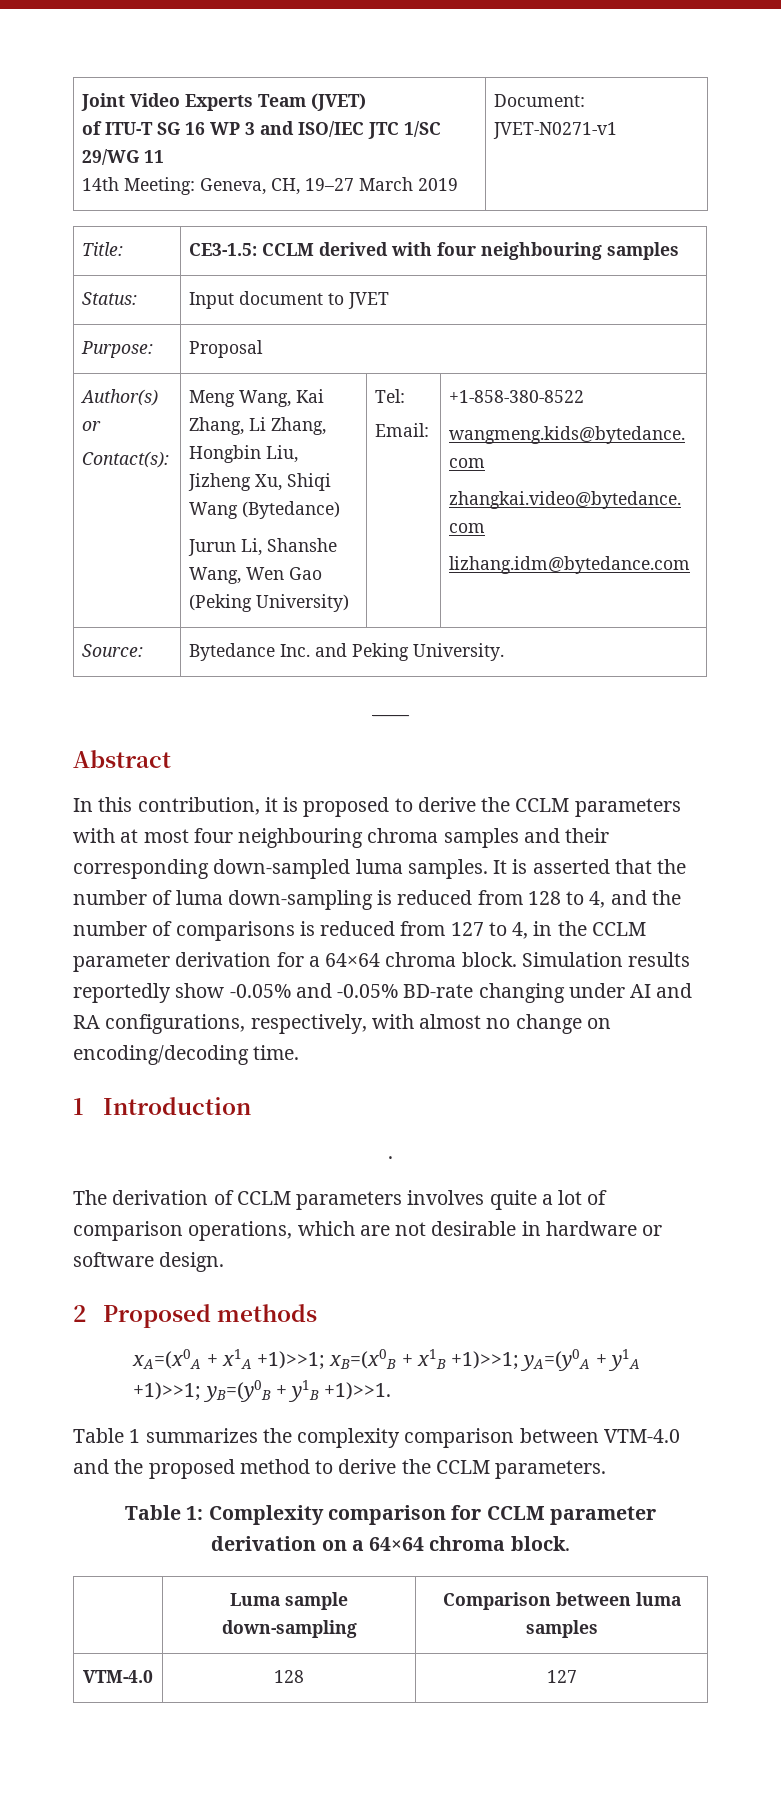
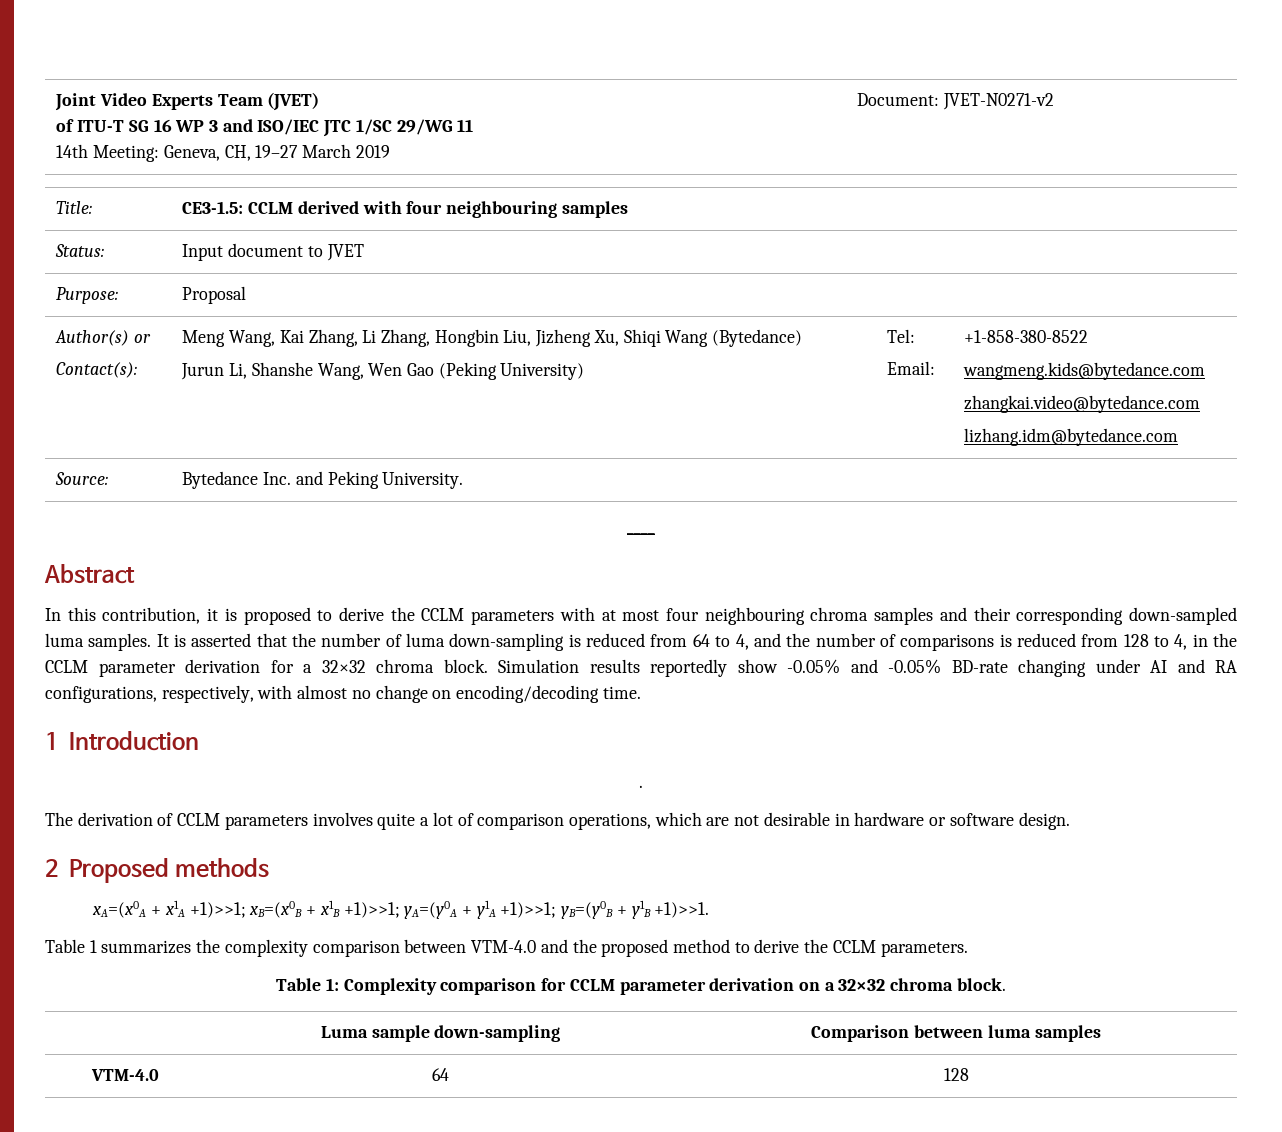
[493,122,618,139] JVET-N0271-v1 -> [943,93,1055,110] JVET-N0271-v2
[527,891,561,905] 128 -> [692,634,710,647] 64
[450,922,484,936] 127 -> [1123,634,1149,647] 128
[325,953,381,967] 64×64 -> [321,660,366,673] 32×32
[369,1537,425,1551] 64×64 -> [838,979,886,991] 32×32
[274,1670,304,1683] [546,1670,577,1683] | 128 | 127 -> [432,1068,449,1081] [943,1068,969,1081] | 64 | 128

